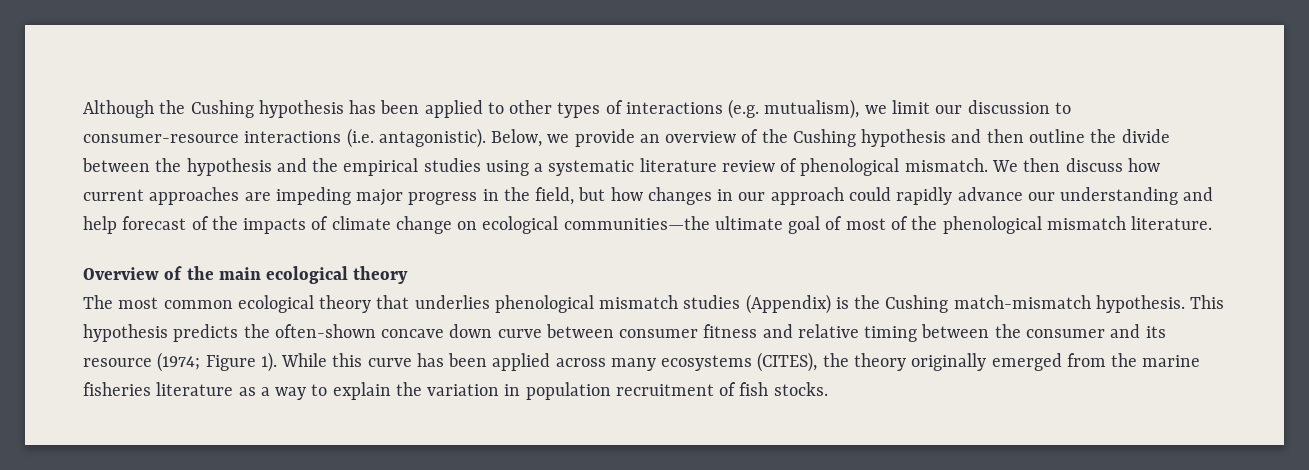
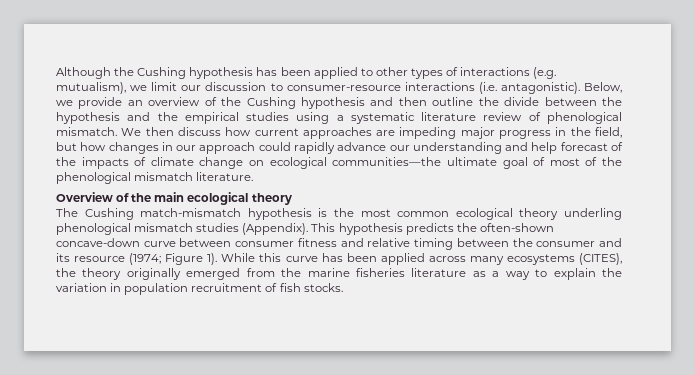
(113, 302) none -> [84,208,354,220] Cushing match-mismatch hypothesis is the
[376,295,490,309] that underlies -> [563,208,622,220] underling
[745,294,1185,314] (Appendix) is the Cushing match-mismatch hypothesis. -> [242,223,309,235] (Appendix).
[381,324,493,338] concave down -> [56,238,140,247] concave-down

